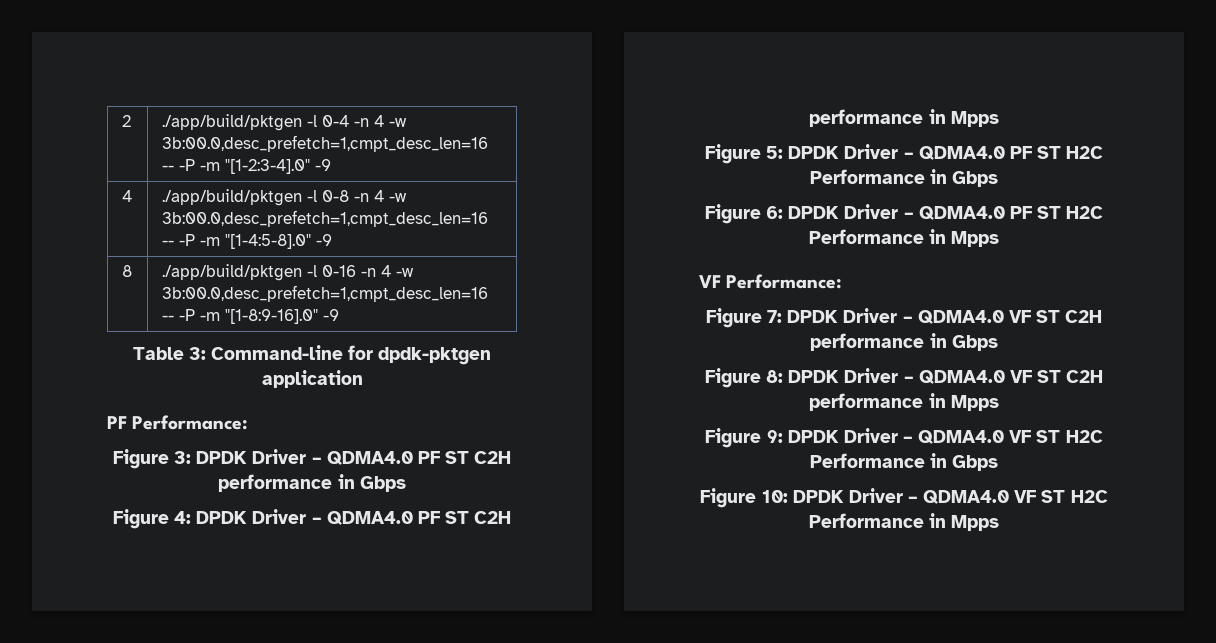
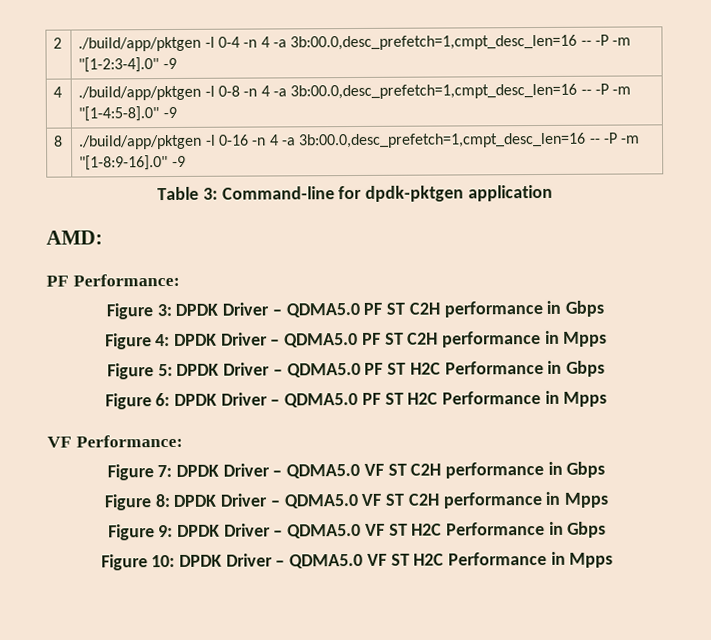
[161,114,302,131] ./app/build/pktgen -> [78,36,202,52] ./build/app/pktgen
[388,118,407,127] -w -> [272,39,287,48] -a
[161,189,302,206] ./app/build/pktgen -> [78,85,202,101] ./build/app/pktgen
[388,193,407,202] -w -> [272,88,287,97] -a
[161,264,302,281] ./app/build/pktgen -> [78,134,203,150] ./build/app/pktgen
[395,268,414,277] -w -> [281,137,296,146] -a
(363, 379) none -> [46,230,103,245] // AMD:
[326,451,413,465] QDMA4.0 -> [285,302,360,318] QDMA5.0
[326,511,413,525] QDMA4.0 -> [284,332,359,348] QDMA5.0
[918,146,1005,160] QDMA4.0 -> [286,362,361,378] QDMA5.0
[918,206,1005,220] QDMA4.0 -> [284,392,359,408] QDMA5.0
[917,310,1004,324] QDMA4.0 -> [286,463,361,479] QDMA5.0
[918,370,1005,384] QDMA4.0 -> [283,493,359,509] QDMA5.0
[918,430,1005,444] QDMA4.0 -> [287,523,362,539] QDMA5.0
[923,490,1010,504] QDMA4.0 -> [289,553,364,569] QDMA5.0

